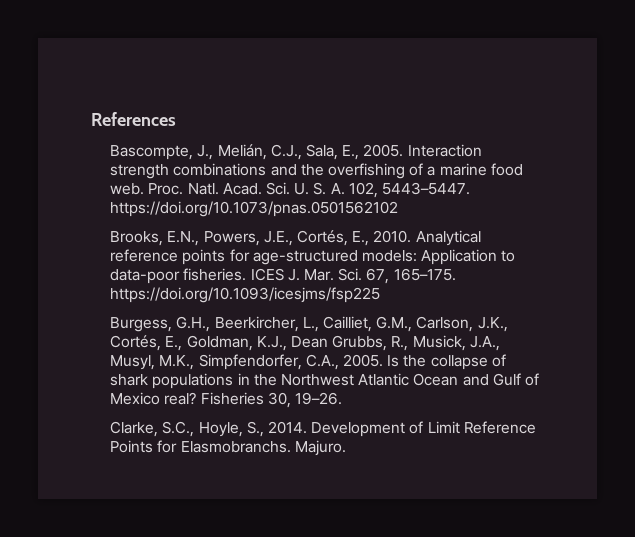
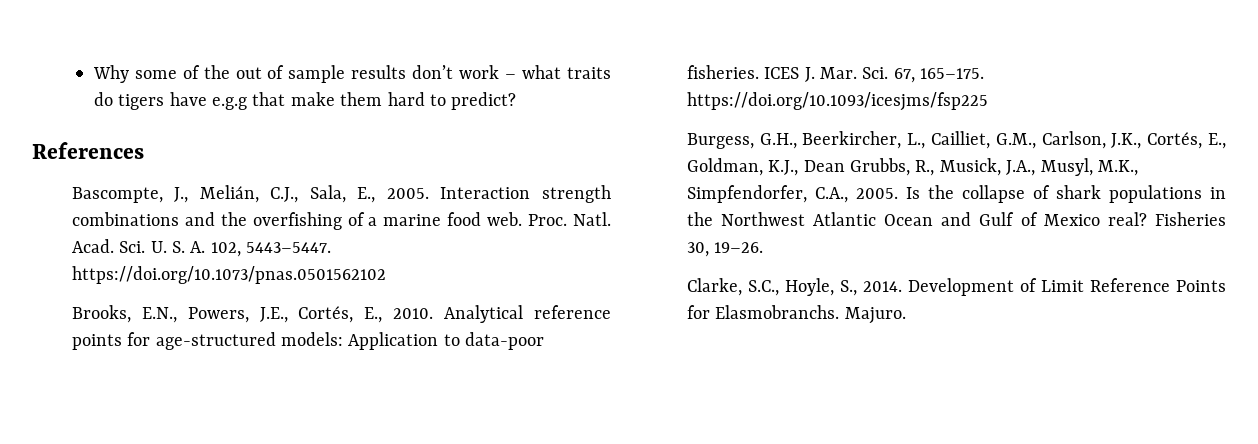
(91, 119) none -> [92,65,612,83] [93,92,517,110] Why some of the out of sample results don’t work – what traits do tigers have e.g.g that make them hard to predict? //

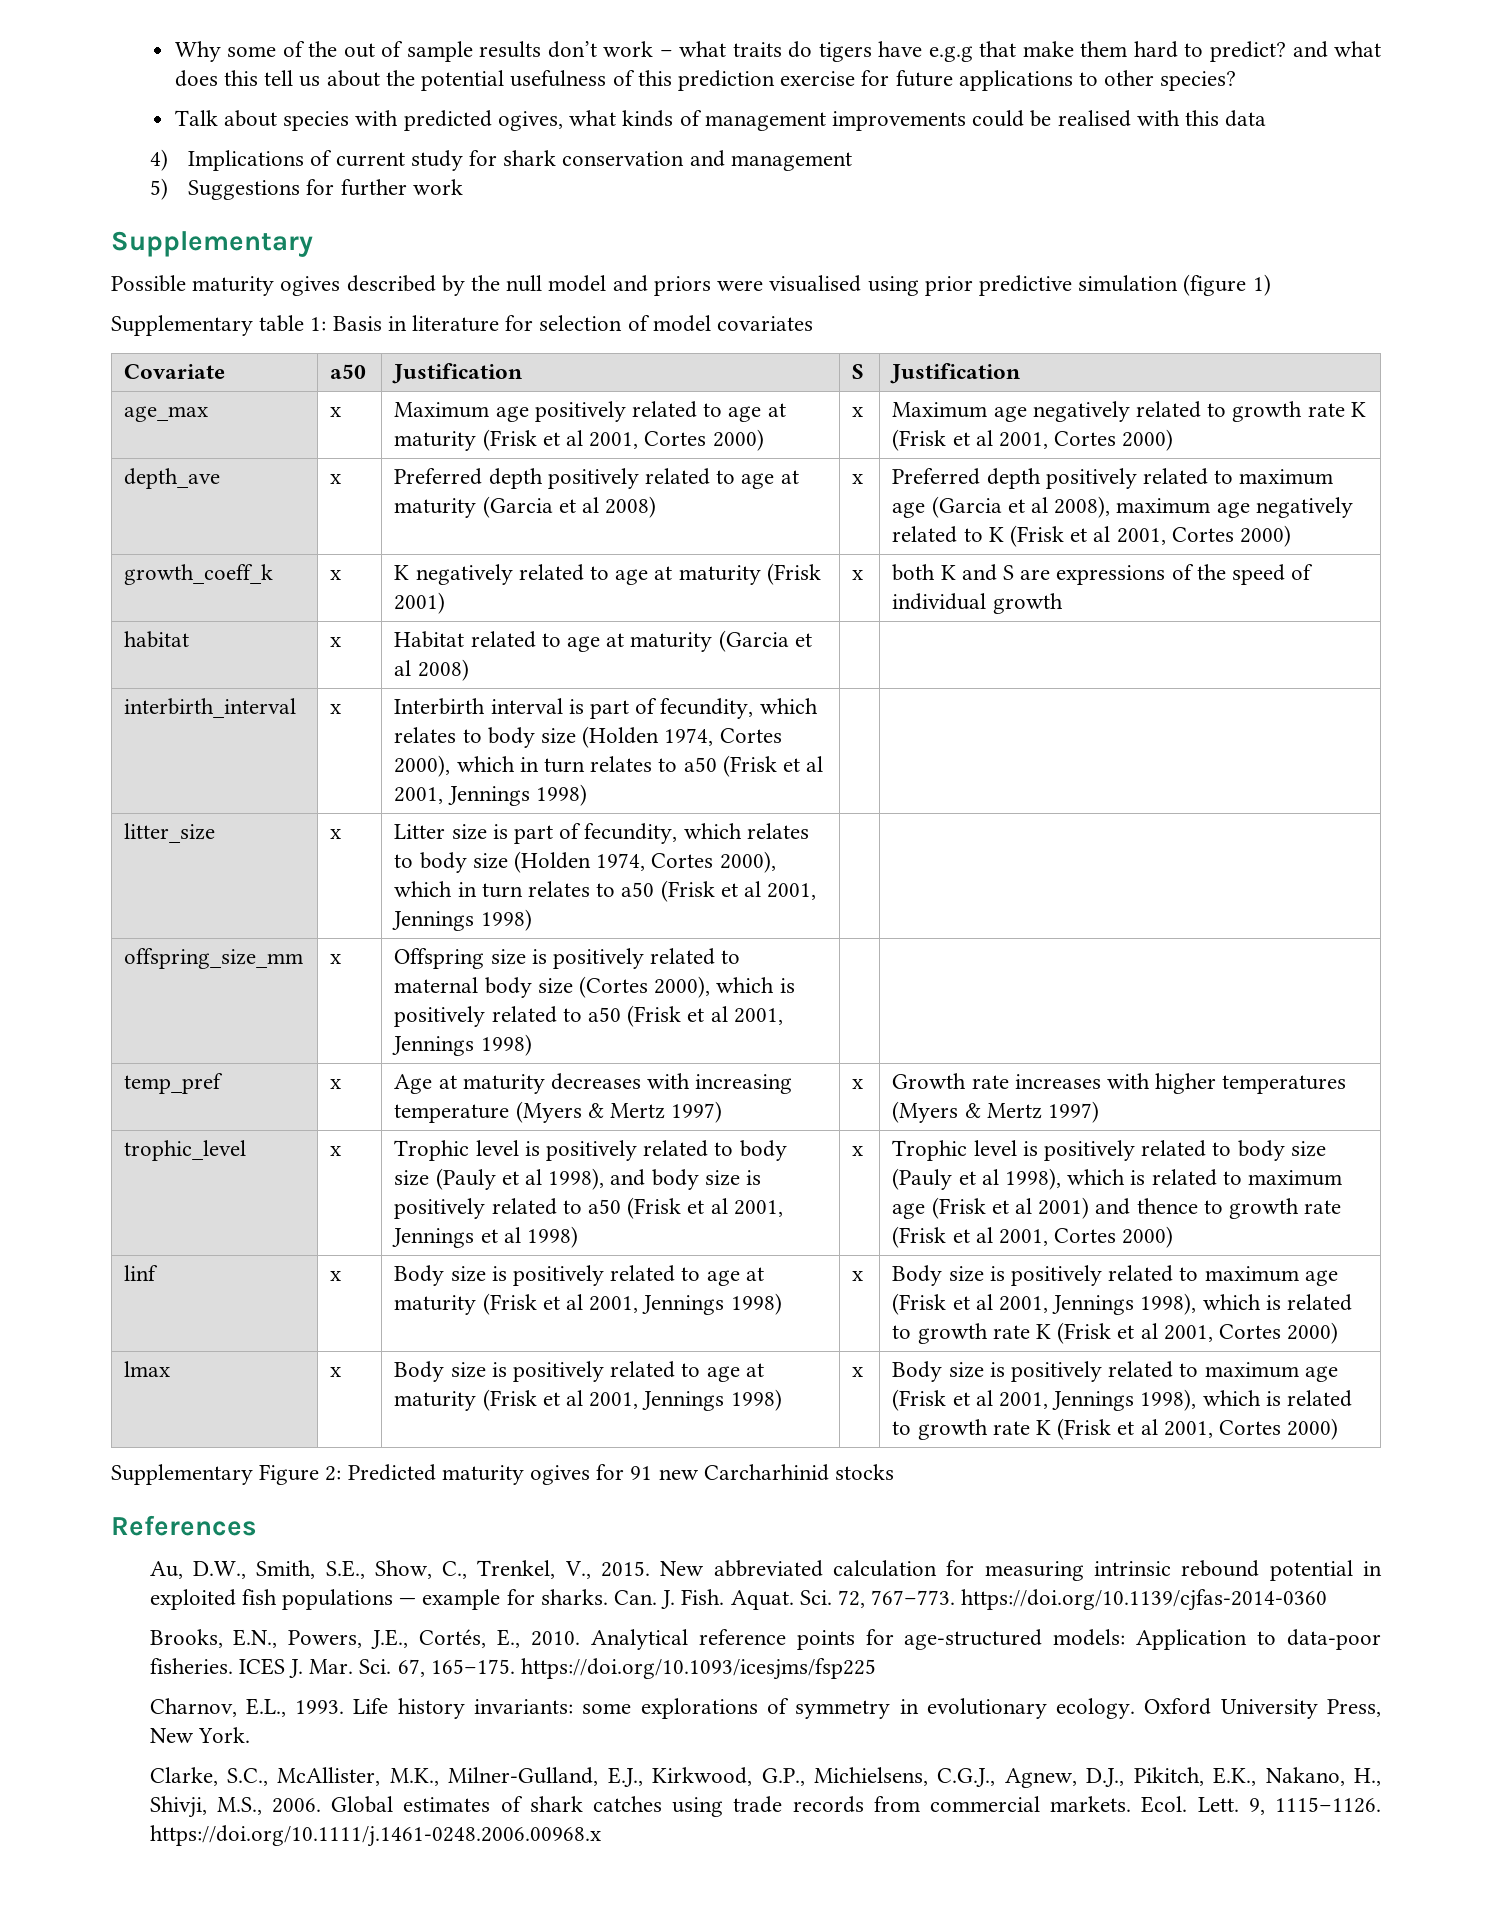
[32,142,144,159] [71,185,611,203] [71,212,611,230] [71,239,332,257] [71,266,386,284] // References // Bascompte, J., Melián, C.J., Sala, E., 2005. Interaction strength combinations and the overfishing of a marine food web. Proc. Natl. Acad. Sci. U. S. A. 102, 5443–5447. https://doi.org/10.1073/pnas.0501562102 -> [1292,41,1381,58] [174,70,1237,91] [174,110,1267,131] [149,149,852,171] [149,178,463,200] [111,231,313,257] [111,274,1271,296] [111,315,814,336] [124,364,226,379] [330,364,367,379] [392,363,523,384] [852,364,865,379] [890,363,1021,384] [124,406,209,422] [330,407,342,417] [394,401,786,422] [394,429,764,451] [852,407,864,417] [892,401,1366,422] [892,429,1174,451] [124,468,221,489] [330,474,342,484] [394,468,799,489] [394,496,657,518] [852,474,864,484] [892,468,1334,489] [892,496,1353,518] [892,525,1292,547] [124,564,274,585] [330,570,342,580] [394,563,821,585] [394,592,446,614] [852,570,864,580] [892,564,1314,585] [892,593,1063,614] [124,631,190,648] [330,637,342,647] [394,630,812,652] [394,659,469,681] [124,698,297,718] [330,704,342,714] [394,698,818,719] [394,726,782,748] [394,755,824,777] [394,784,587,806] [124,823,216,843] [330,829,342,839] [394,823,809,844] [394,851,776,873] [394,880,817,902] [392,909,532,931] [124,948,304,969] [330,954,342,964] [394,948,741,969] [394,976,795,998] [394,1005,783,1027] [392,1034,532,1056] [124,1073,224,1094] [330,1079,342,1089] [394,1073,793,1094] [394,1101,723,1123] [852,1079,864,1089] [892,1073,1347,1094] [892,1101,1100,1123] [124,1140,247,1161] [330,1146,342,1156] [394,1140,787,1161] [394,1168,762,1190] [394,1197,783,1219] [392,1226,579,1248] [852,1146,864,1156] [892,1140,1326,1161] [892,1168,1343,1190] [892,1197,1342,1219] [892,1226,1174,1248] [124,1265,159,1281] [330,1271,342,1281] [394,1265,764,1286] [394,1293,782,1315] [852,1271,864,1281] [892,1265,1338,1286] [892,1293,1353,1315] [892,1322,1339,1344] [124,1361,171,1377] [330,1367,342,1377] [394,1361,764,1382] [394,1389,782,1411] [852,1367,864,1377] [892,1361,1338,1382] [892,1389,1353,1411] [892,1418,1339,1440] [111,1464,895,1485] [111,1515,257,1536] [149,1560,1382,1581] [149,1589,1328,1611] and what does this tell us about the potential usefulness of this prediction exercise for future applications to other species? // Talk about species with predicted ogives, what kinds of management improvements could be realised with this data // 4) Implications of current study for shark conservation and management // 5) Suggestions for further work // Supplementary // Possible maturity ogives described by the null model and priors were visualised using prior predictive simulation (figure 1) // Supplementary table 1: Basis in literature for selection of model covariates // Covariate | a50 | Justification | S | Justification // age_max | x | Maximum age positively related to age at maturity (Frisk et al 2001, Cortes 2000) | x | Maximum age negatively related to growth rate K (Frisk et al 2001, Cortes 2000) // depth_ave | x | Preferred depth positively related to age at maturity (Garcia et al 2008) | x | Preferred depth positively related to maximum age (Garcia et al 2008), maximum age negatively related to K (Frisk et al 2001, Cortes 2000) // growth_coeff_k | x | K negatively related to age at maturity (Frisk 2001) | x | both K and S are expressions of the speed of individual growth // habitat | x | Habitat related to age at maturity (Garcia et al 2008) | | // interbirth_interval | x | Interbirth interval is part of fecundity, which relates to body size (Holden 1974, Cortes 2000), which in turn relates to a50 (Frisk et al 2001, Jennings 1998) | | // litter_size | x | Litter size is part of fecundity, which relates to body size (Holden 1974, Cortes 2000), which in turn relates to a50 (Frisk et al 2001, Jennings 1998) | | // offspring_size_mm | x | Offspring size is positively related to maternal body size (Cortes 2000), which is positively related to a50 (Frisk et al 2001, Jennings 1998) | | // temp_pref | x | Age at maturity decreases with increasing temperature (Myers & Mertz 1997) | x | Growth rate increases with higher temperatures (Myers & Mertz 1997) // trophic_level | x | Trophic level is positively related to body size (Pauly et al 1998), and body size is positively related to a50 (Frisk et al 2001, Jennings et al 1998) | x | Trophic level is positively related to body size (Pauly et al 1998), which is related to maximum age (Frisk et al 2001) and thence to growth rate (Frisk et al 2001, Cortes 2000) // linf | x | Body size is positively related to age at maturity (Frisk et al 2001, Jennings 1998) | x | Body size is positively related to maximum age (Frisk et al 2001, Jennings 1998), which is related to growth rate K (Frisk et al 2001, Cortes 2000) // lmax | x | Body size is positively related to age at maturity (Frisk et al 2001, Jennings 1998) | x | Body size is positively related to maximum age (Frisk et al 2001, Jennings 1998), which is related to growth rate K (Frisk et al 2001, Cortes 2000) // Supplementary Figure 2: Predicted maturity ogives for 91 new Carcharhinid stocks // References // Au, D.W., Smith, S.E., Show, C., Trenkel, V., 2015. New abbreviated calculation for measuring intrinsic rebound potential in exploited fish populations — example for sharks. Can. J. Fish. Aquat. Sci. 72, 767–773. https://doi.org/10.1139/cjfas-2014-0360
[686,131,1226,149] [686,158,1139,176] [686,185,1226,203] [686,212,1226,226] [686,242,764,257] [686,278,1226,296] [686,305,906,324] Burgess, G.H., Beerkircher, L., Cailliet, G.M., Carlson, J.K., Cortés, E., Goldman, K.J., Dean Grubbs, R., Musick, J.A., Musyl, M.K., Simpfendorfer, C.A., 2005. Is the collapse of shark populations in the Northwest Atlantic Ocean and Gulf of Mexico real? Fisheries 30, 19–26. // Clarke, S.C., Hoyle, S., 2014. Development of Limit Reference Points for Elasmobranchs. Majuro. -> [149,1698,1381,1719] [149,1727,250,1743] [149,1767,1381,1788] [149,1796,1381,1818] [149,1825,601,1847] Charnov, E.L., 1993. Life history invariants: some explorations of symmetry in evolutionary ecology. Oxford University Press, New York. // Clarke, S.C., McAllister, M.K., Milner-Gulland, E.J., Kirkwood, G.P., Michielsens, C.G.J., Agnew, D.J., Pikitch, E.K., Nakano, H., Shivji, M.S., 2006. Global estimates of shark catches using trade records from commercial markets. Ecol. Lett. 9, 1115–1126. https://doi.org/10.1111/j.1461-0248.2006.00968.x

